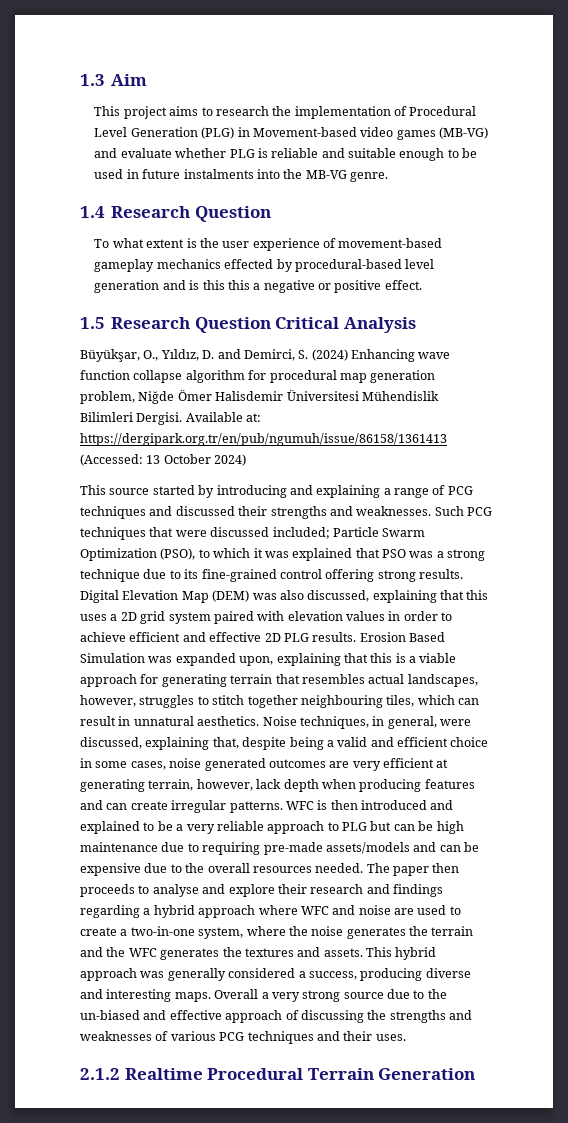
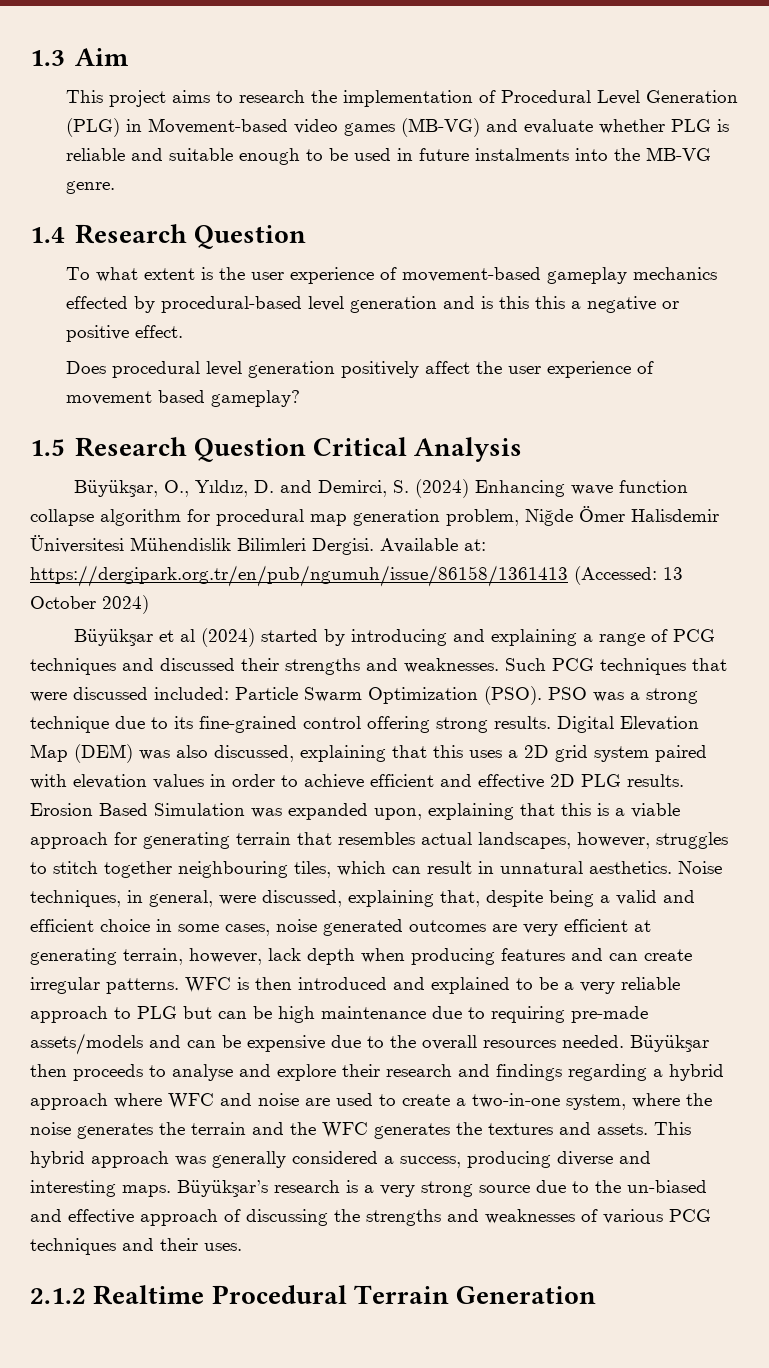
(422, 285) none -> [66,361,655,378] [66,390,301,407] // Does procedural level generation positively affect the user experience of movement based gameplay?
[80,485,150,495] This source -> [74,628,256,647] Büyükşar et al (2024)
[272,527,330,539] included; -> [154,687,229,700] included:
[160,548,380,561] (PSO), to which it was explained that -> [484,686,542,705] (PSO).
[366,863,429,876] The paper -> [630,1035,709,1052] Büyükşar
[214,989,259,999] Overall -> [177,1180,358,1197] Büyükşar’s research is

